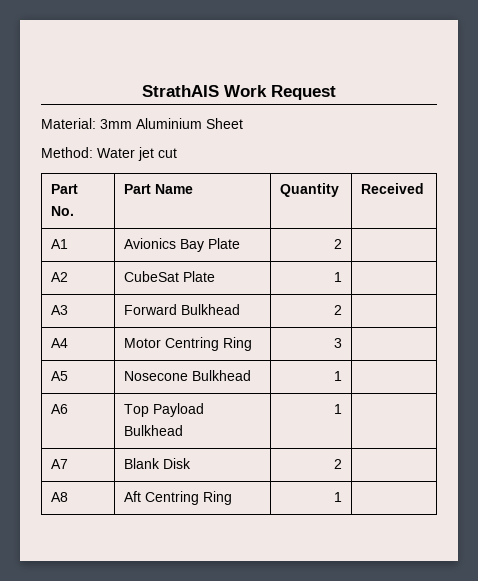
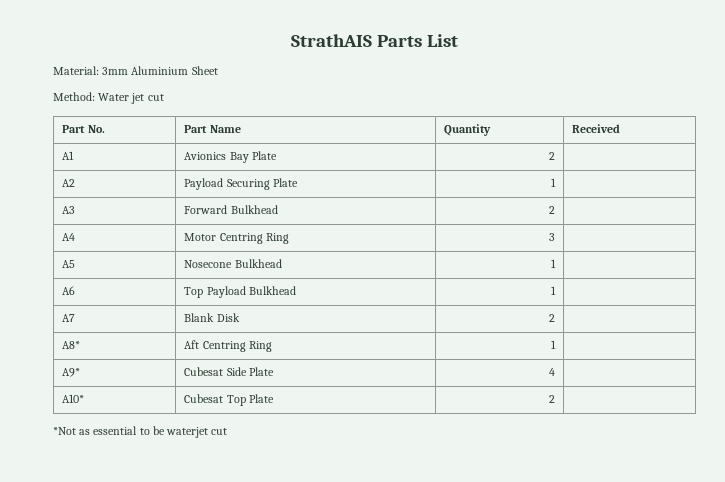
[224,85,336,100] Work Request -> [377,34,459,47] Parts List
[124,271,180,282] CubeSat -> [184,178,270,190] Payload Securing
[51,492,69,502] A8 -> [62,341,81,349] A8*
(342, 497) none -> [62,368,81,377] [184,367,274,376] [548,368,555,376] [62,394,85,403] [184,394,274,406] [548,395,555,403] [53,426,228,438] // A9* | Cubesat Side Plate | 4 | // A10* | Cubesat Top Plate | 2 | // *Not as essential to be waterjet cut

